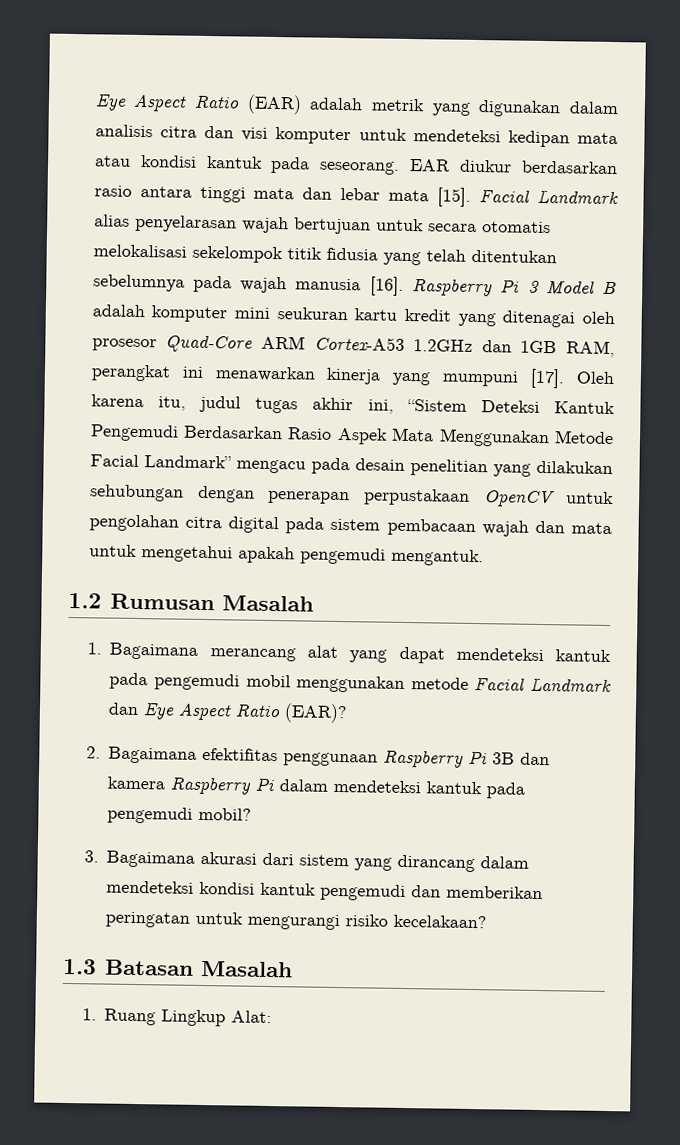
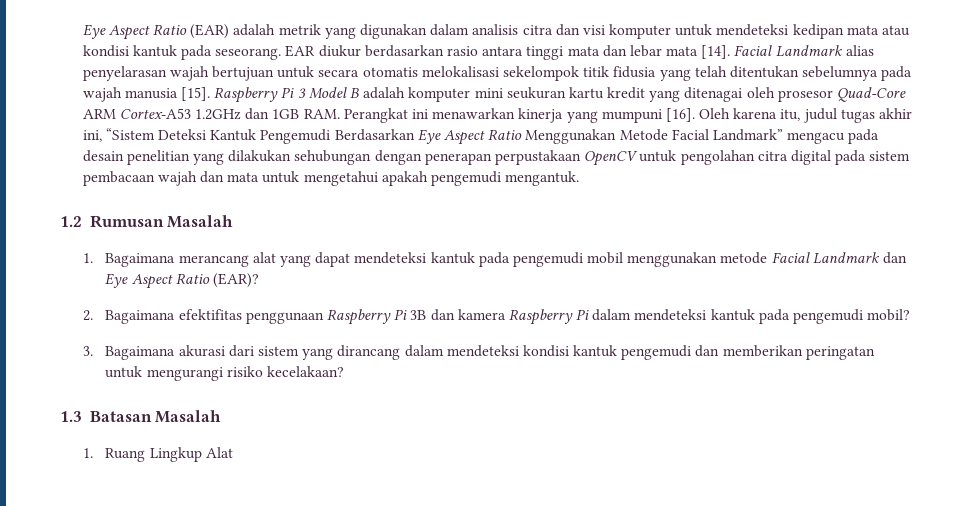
[437,187,472,207] [15]. -> [701,45,731,59] [14].
[369,276,404,296] [16]. -> [181,87,211,101] [15].
[566,340,616,358] [90,364,171,382] RAM, perangkat -> [303,108,408,123] RAM. Perangkat
[530,368,566,389] [17]. -> [665,108,695,122] [16].
[287,427,435,445] Rasio Aspek Mata -> [417,129,523,145] Eye Aspect Ratio
[231,1010,273,1024] Alat: -> [205,447,233,458] Alat

